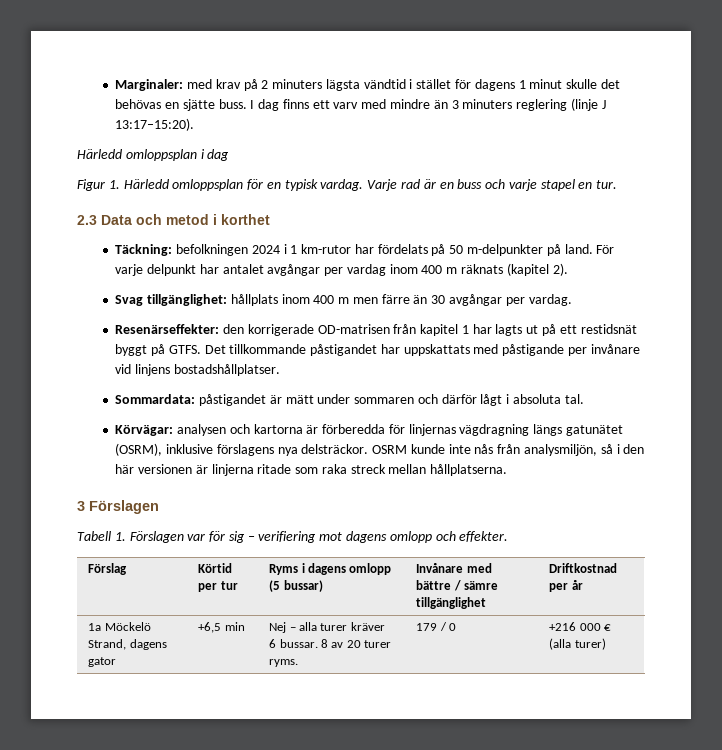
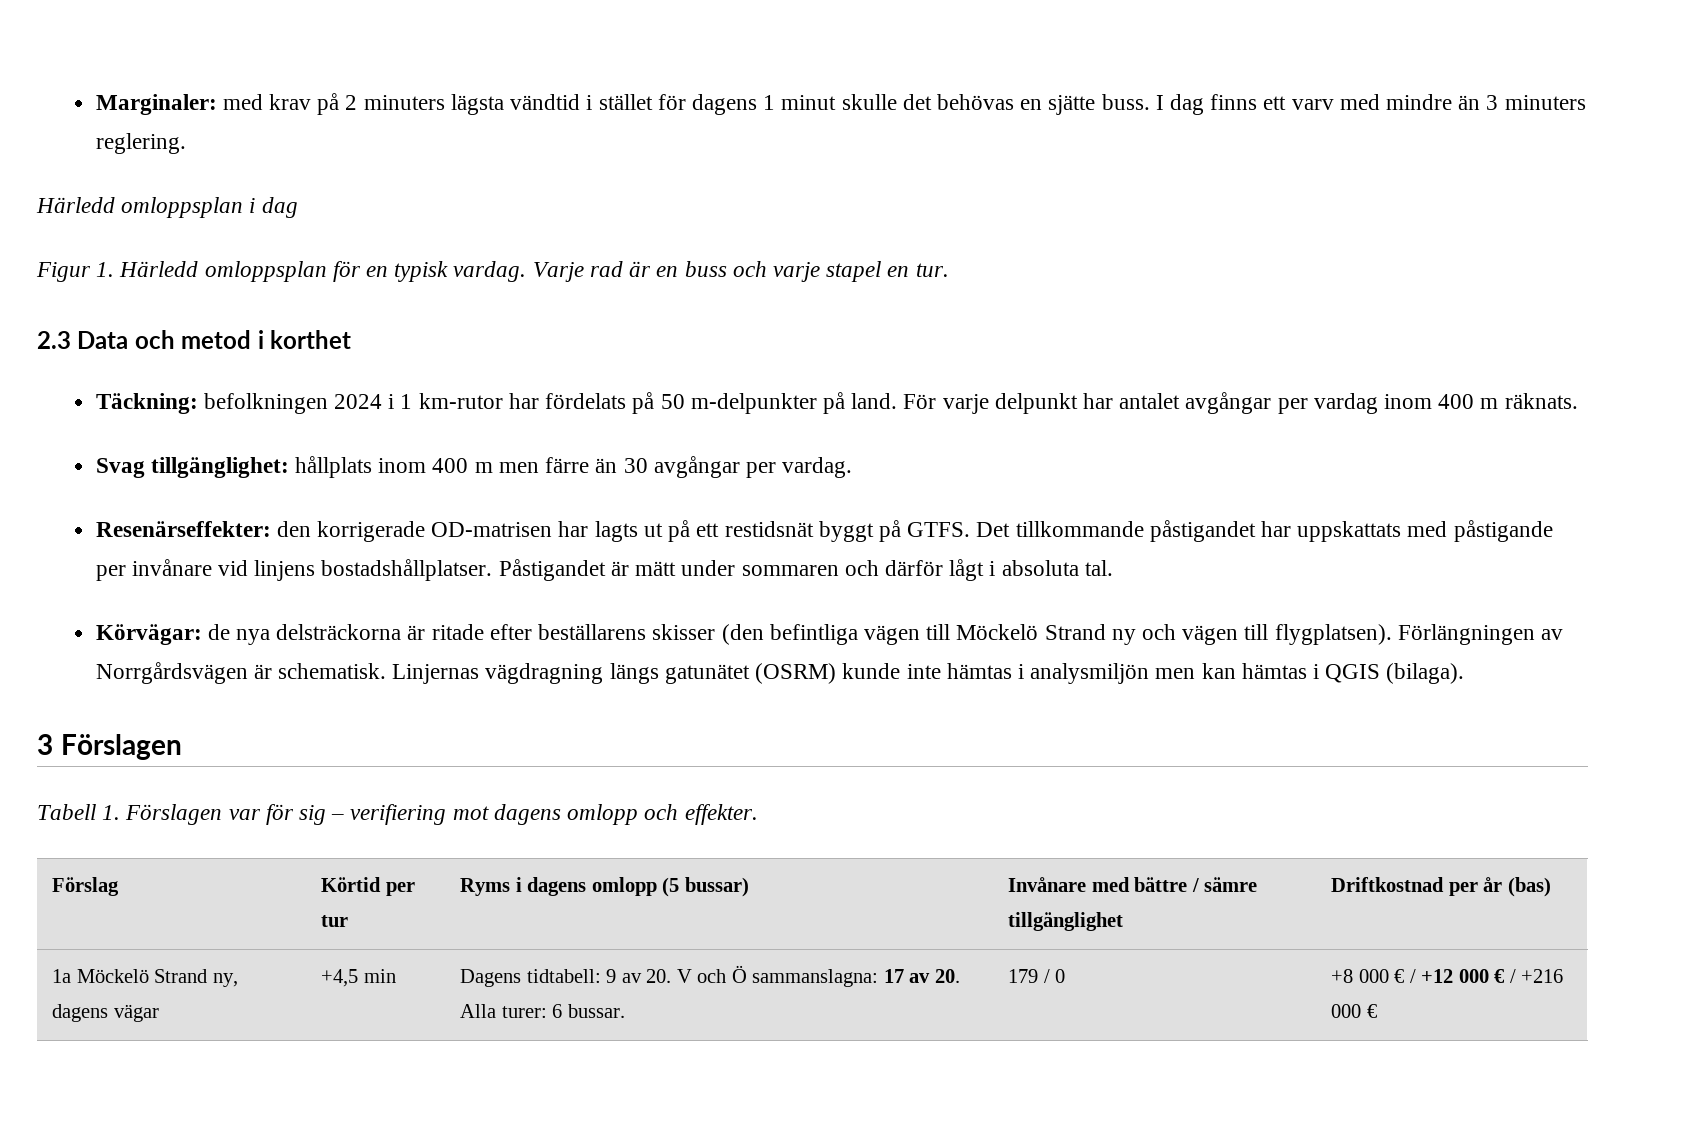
[516,98,606,111] [115,118,195,131] reglering (linje J 13:17–15:20). -> [95,133,186,154] reglering.
[460,263,568,276] räknats (kapitel 2). -> [1504,393,1578,409] räknats.
[393,324,469,336] från kapitel 1 -> (553, 529) none
[115,394,266,406] // Sommardata: påstigandet -> [498,559,606,581] Påstigandet
[176,424,623,436] [115,443,645,456] [115,464,508,476] analysen och kartorna är förberedda för linjernas vägdragning längs gatunätet (OSRM), inklusive förslagens nya delsträckor. OSRM kunde inte nås från analysmiljön, så i den här versionen är linjerna ritade som raka streck mellan hållplatserna. -> [207,624,1564,645] [95,662,1465,684] de nya delsträckorna är ritade efter beställarens skisser (den befintliga vägen till Möckelö Strand ny och vägen till flygplatsen). Förlängningen av Norrgårdsvägen är schematisk. Linjernas vägdragning längs gatunätet (OSRM) kunde inte hämtas i analysmiljön men kan hämtas i QGIS (bilaga).
(583, 585) none -> [1507,877,1551,897] (bas)
[88,639,167,650] [88,657,117,667] [198,622,245,633] [269,622,385,633] [269,639,392,648] [269,659,299,667] [416,622,456,631] Strand, dagens gator | +6,5 min | Nej – alla turer kräver 6 bussar. 8 av 20 turer ryms. | 179 / 0 | -> [154,969,238,987] [52,1004,159,1022] [321,969,396,987] [460,965,960,987] [460,1004,625,1018] [1008,969,1066,983] [1331,969,1516,983] Strand ny, dagens vägar | +4,5 min | Dagens tidtabell: 9 av 20. V och Ö sammanslagna: 17 av 20. Alla turer: 6 bussar. | 179 / 0 | +8 000 € / +12 000 € /
[549,638,606,650] (alla turer) -> (1377, 1011) none

